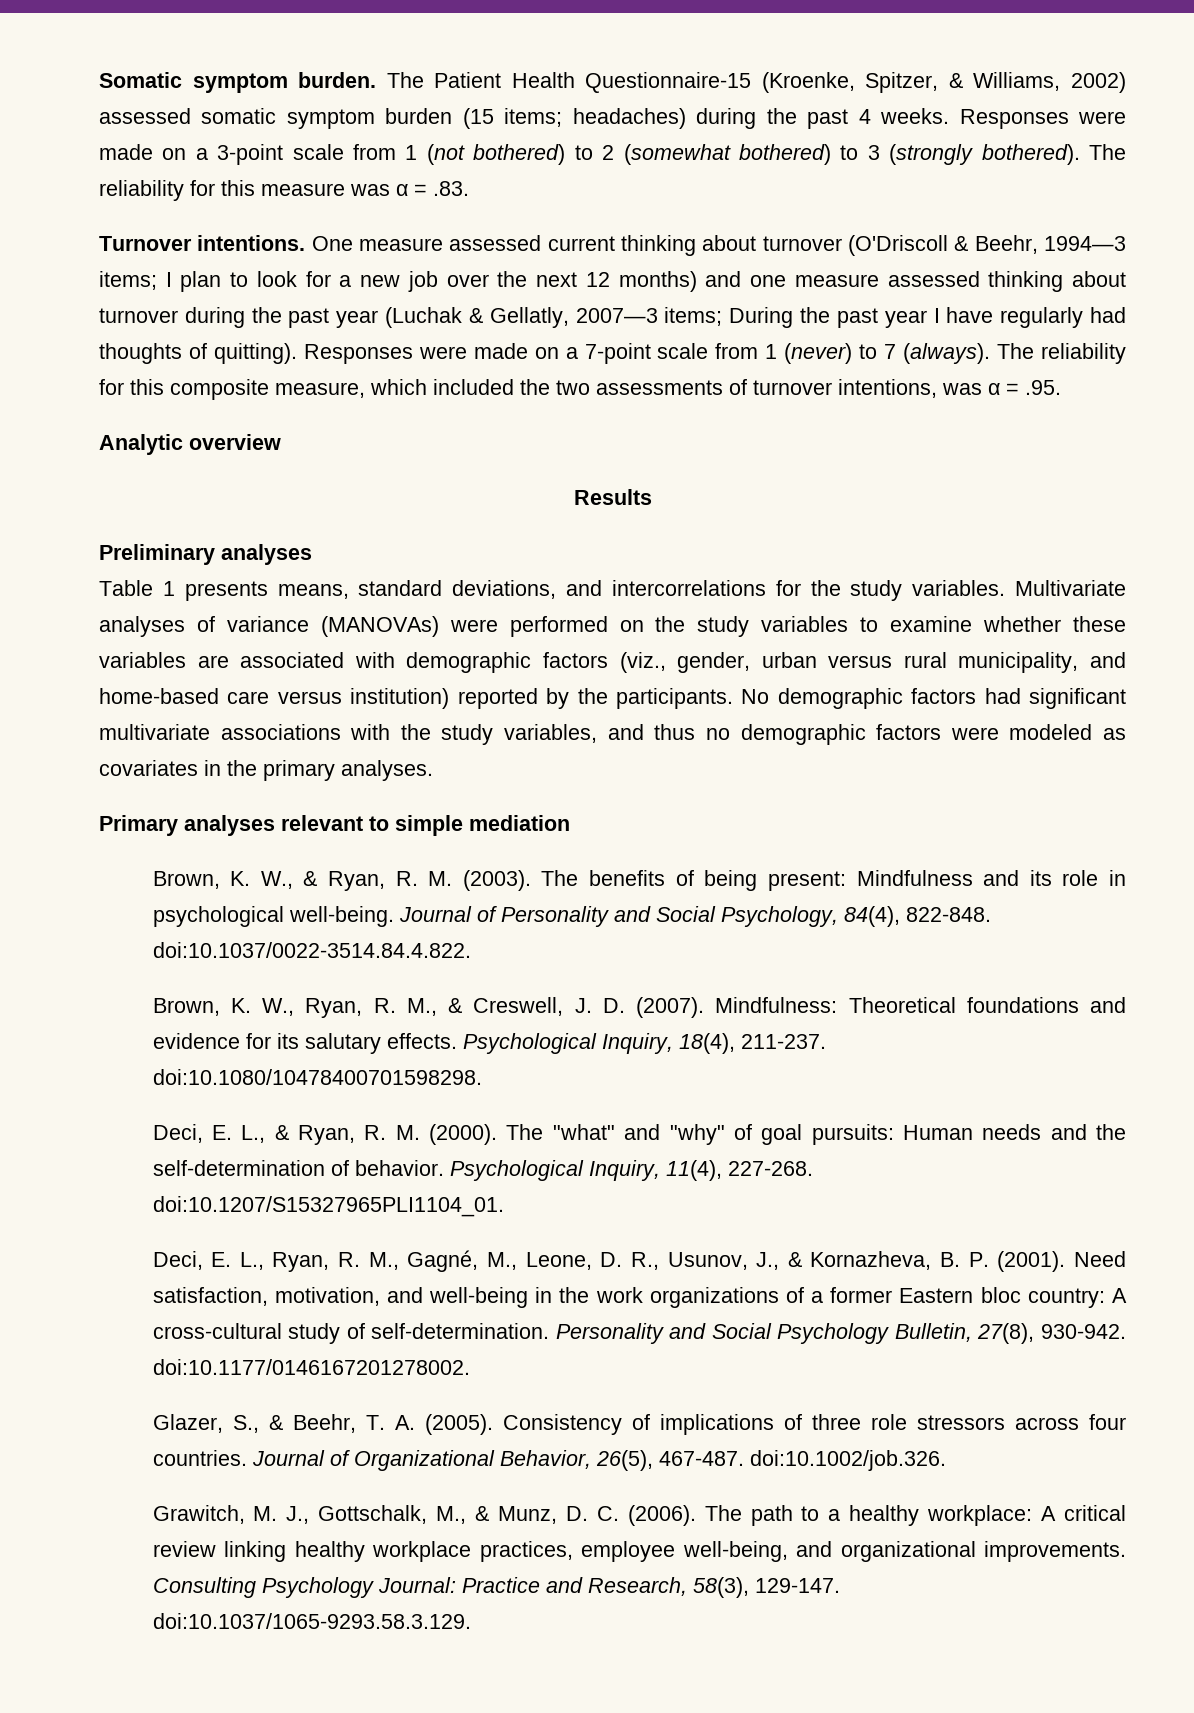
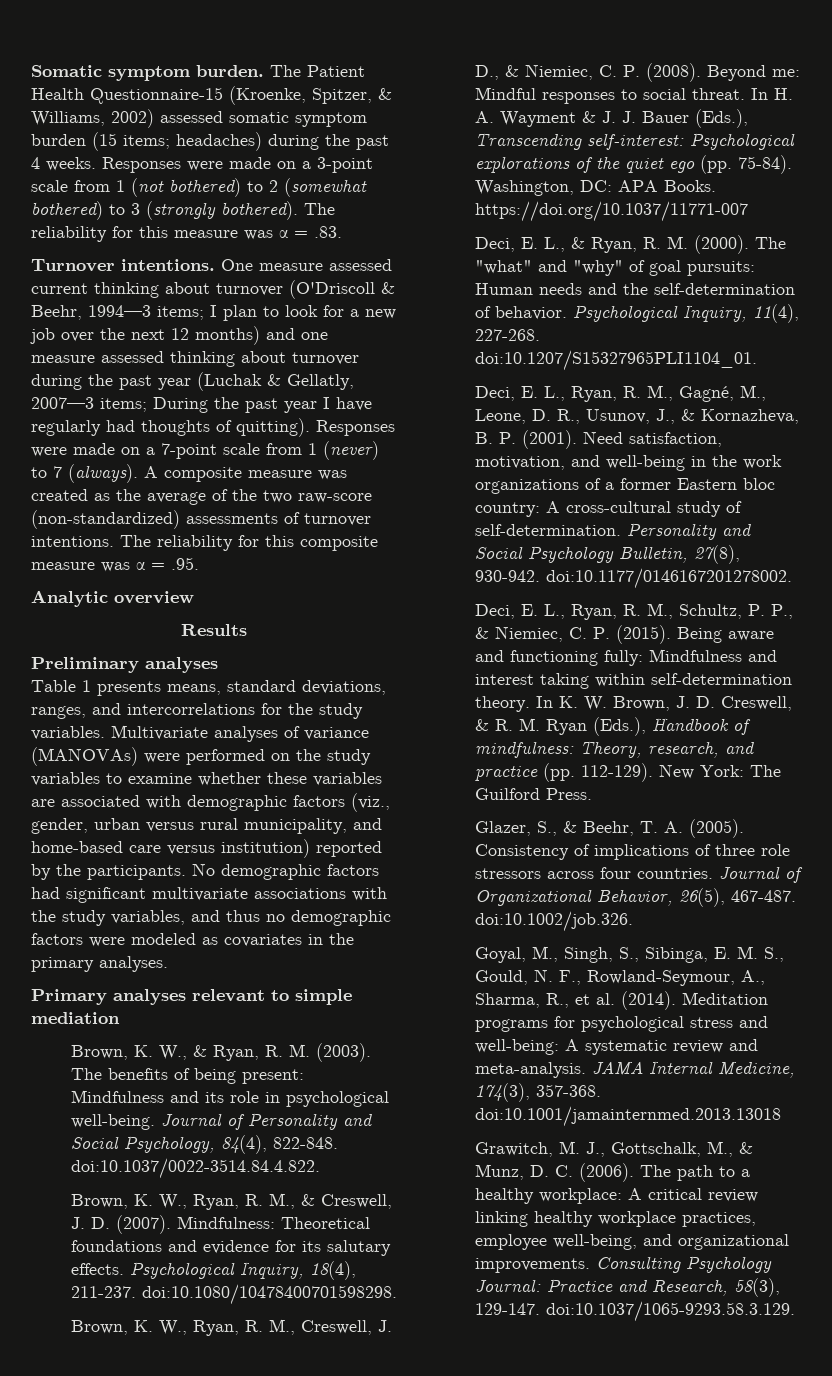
(991, 353) none -> [144,466,347,482] [31,489,372,505] [31,510,371,529] [31,536,114,547] A composite measure was created as the average of the two raw-score (non-standardized) assessments of turnover intentions.
[275,379,937,398] measure, which included the two assessments of turnover intentions, -> [31,562,95,570] measure
(557, 589) none -> [31,706,86,719] ranges,
(482, 1077) none -> [70,1319,392,1336] [474,63,800,82] [474,87,793,104] [474,109,748,128] [474,133,795,150] [474,155,792,174] [474,180,716,196] [474,201,748,222] // Brown, K. W., Ryan, R. M., Creswell, J. D., & Niemiec, C. P. (2008). Beyond me: Mindful responses to social threat. In H. A. Wayment & J. J. Bauer (Eds.), Transcending self-interest: Psychological explorations of the quiet ego (pp. 75-84). Washington, DC: APA Books. https://doi.org/10.1037/11771-007
(470, 1367) none -> [474,603,793,620] [474,625,774,644] [474,649,777,666] [474,673,792,689] [474,696,792,712] [474,717,751,736] [474,741,755,758] [474,763,781,782] [474,788,592,800] // Deci, E. L., Ryan, R. M., Schultz, P. P., & Niemiec, C. P. (2015). Being aware and functioning fully: Mindfulness and interest taking within self-determination theory. In K. W. Brown, J. D. Creswell, & R. M. Ryan (Eds.), Handbook of mindfulness: Theory, research, and practice (pp. 112-129). New York: The Guilford Press.
(946, 1460) none -> [474,946,784,963] [474,969,765,986] [474,991,768,1010] [474,1016,768,1032] [474,1039,758,1055] [474,1061,795,1078] [474,1083,601,1102] [474,1106,781,1127] // Goyal, M., Singh, S., Sibinga, E. M. S., Gould, N. F., Rowland-Seymour, A., Sharma, R., et al. (2014). Meditation programs for psychological stress and well-being: A systematic review and meta-analysis. JAMA Internal Medicine, 174(3), 357-368. doi:10.1001/jamainternmed.2013.13018

